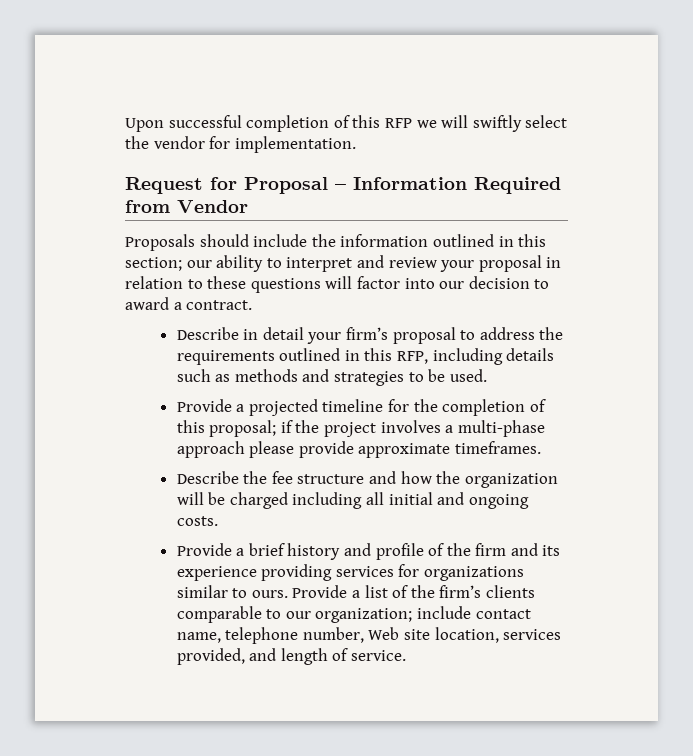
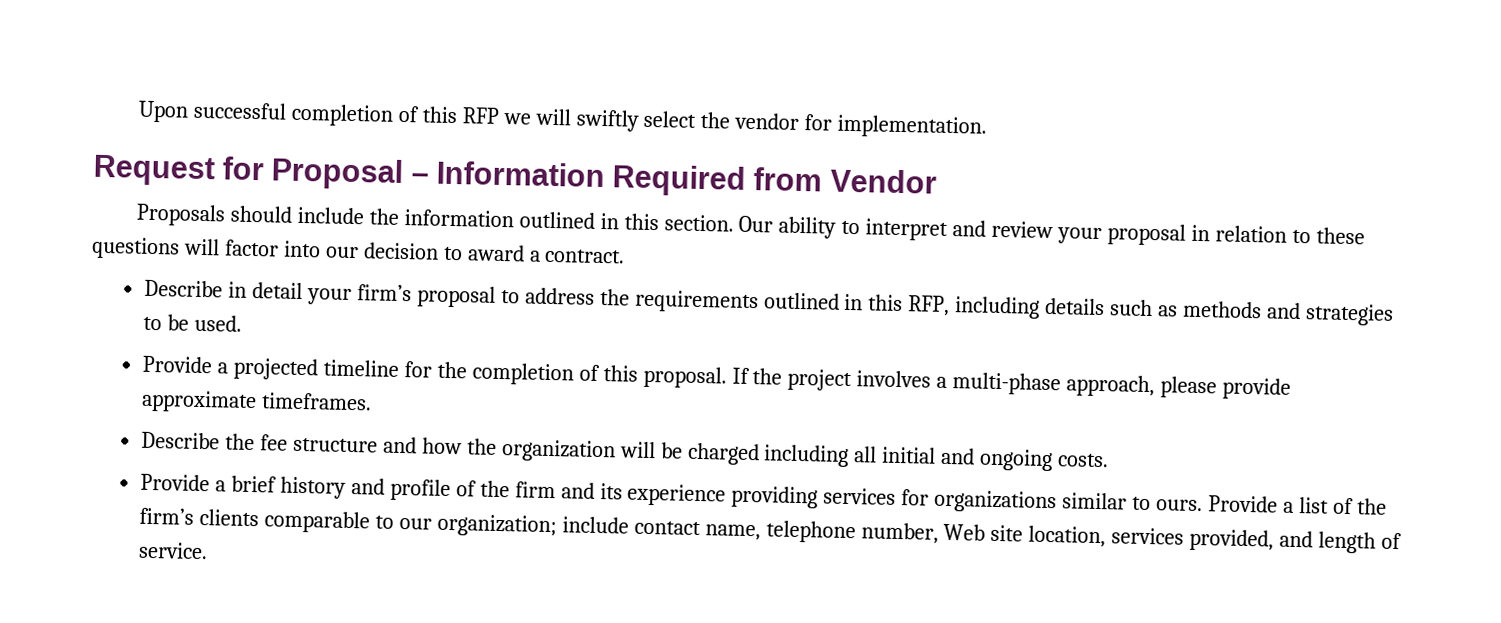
[125,257,212,271] section; our -> [663,214,774,233] section. Our
[209,420,293,437] proposal; if -> [642,365,750,389] proposal. If
[176,441,245,458] approach -> [1066,374,1156,398] approach,

